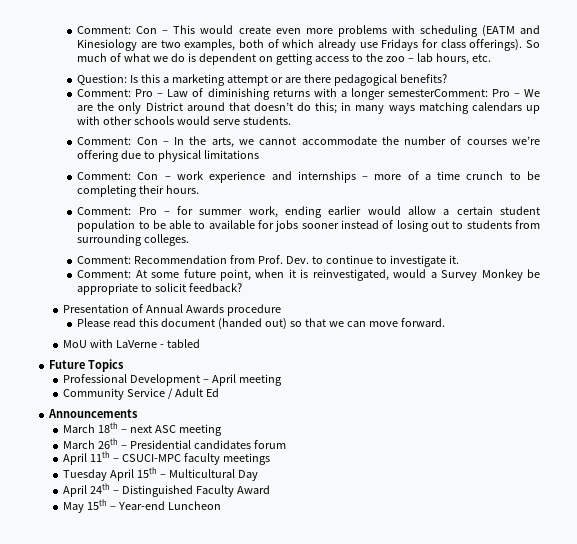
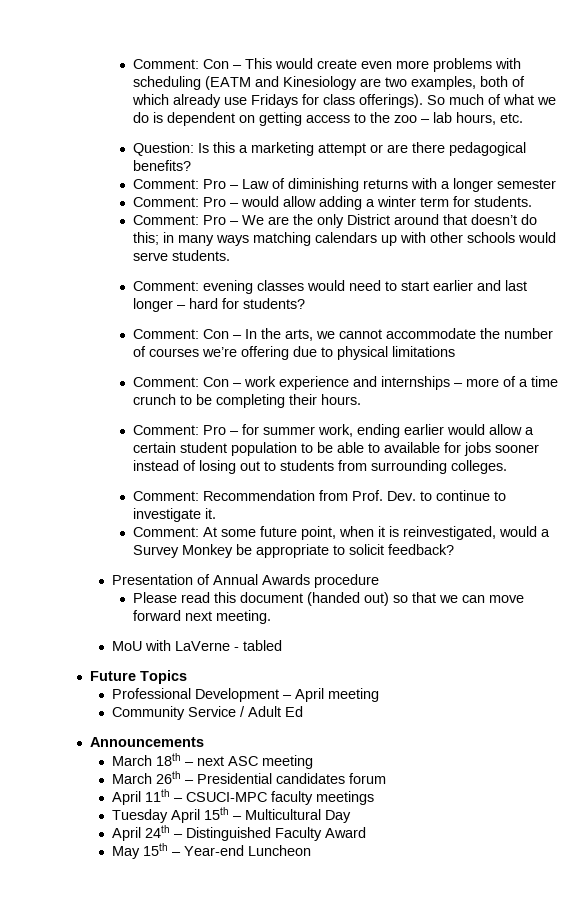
[387,89,488,97] semesterComment: -> [497,179,557,189] [133,196,533,210] [133,215,200,225] semester // Comment: Pro – would allow adding a winter term for students. // Comment:
(292, 120) none -> [133,280,528,294] [133,298,306,312] // Comment: evening classes would need to start earlier and last longer – hard for students?
[400,318,445,327] forward. -> [133,610,272,624] forward next meeting.

